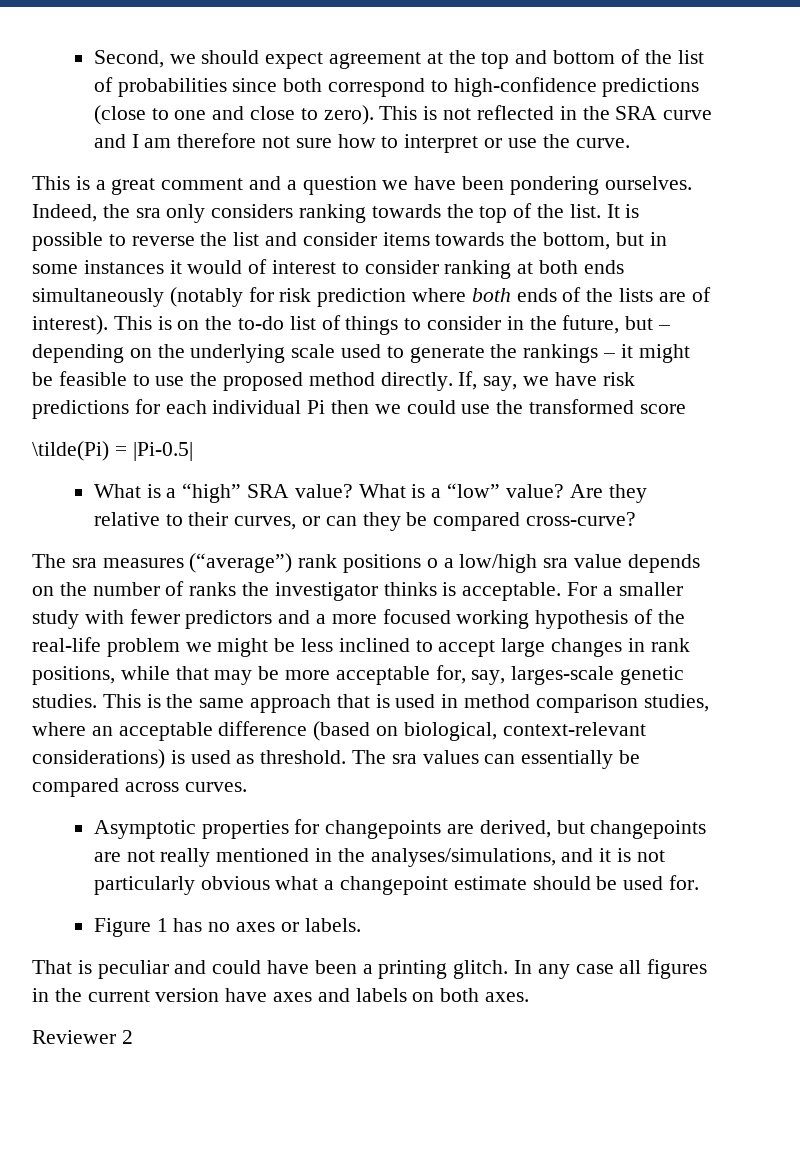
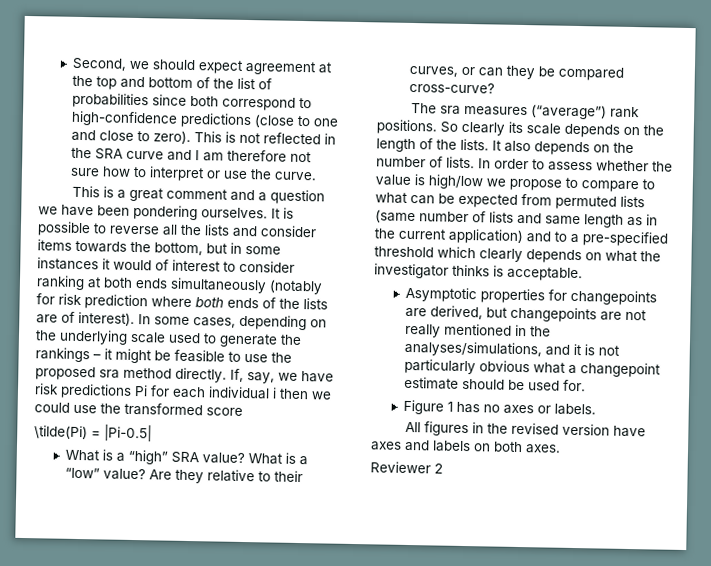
[32,203,601,223] Indeed, the sra only considers ranking towards the top of the list. -> (268, 213) none
[200,232,260,246] the list -> [162,224,230,236] all the lists
[113,315,671,335] This is on the to-do list of things to consider in the future, but – -> [138,314,236,328] In some cases,
(304, 381) none -> [99,369,120,379] sra
(129, 409) none -> [134,385,148,397] Pi
[307,400,326,414] Pi -> [272,387,277,399] i
[343,554,623,573] positions o a low/high sra value -> [376,119,664,138] [376,138,531,153] positions. So clearly its scale depends on the length of the lists. It also
[189,582,237,596] ranks -> [446,156,673,172] [375,174,655,193] [375,192,645,210] [375,209,658,228] [374,228,668,247] [374,246,638,264] lists. In order to assess whether the value is high/low we propose to compare to what can be expected from permuted lists (same number of lists and same length as in the current application) and to a pre-specified threshold which clearly depends on what
[567,582,683,596] [32,609,685,629] [32,637,690,657] [32,665,685,685] [32,694,709,713] [32,721,646,741] [32,749,641,769] [32,778,247,797] For a smaller study with fewer predictors and a more focused working hypothesis of the real-life problem we might be less inclined to accept large changes in rank positions, while that may be more acceptable for, say, larges-scale genetic studies. This is the same approach that is used in method comparison studies, where an acceptable difference (based on biological, context-relevant considerations) is used as threshold. The sra values can essentially be compared across curves. -> (583, 274) none
[32,960,642,979] That is peculiar and could have been a printing glitch. In any case all -> [405,421,422,433] All
[87,990,150,1002] current -> [511,422,560,435] revised

